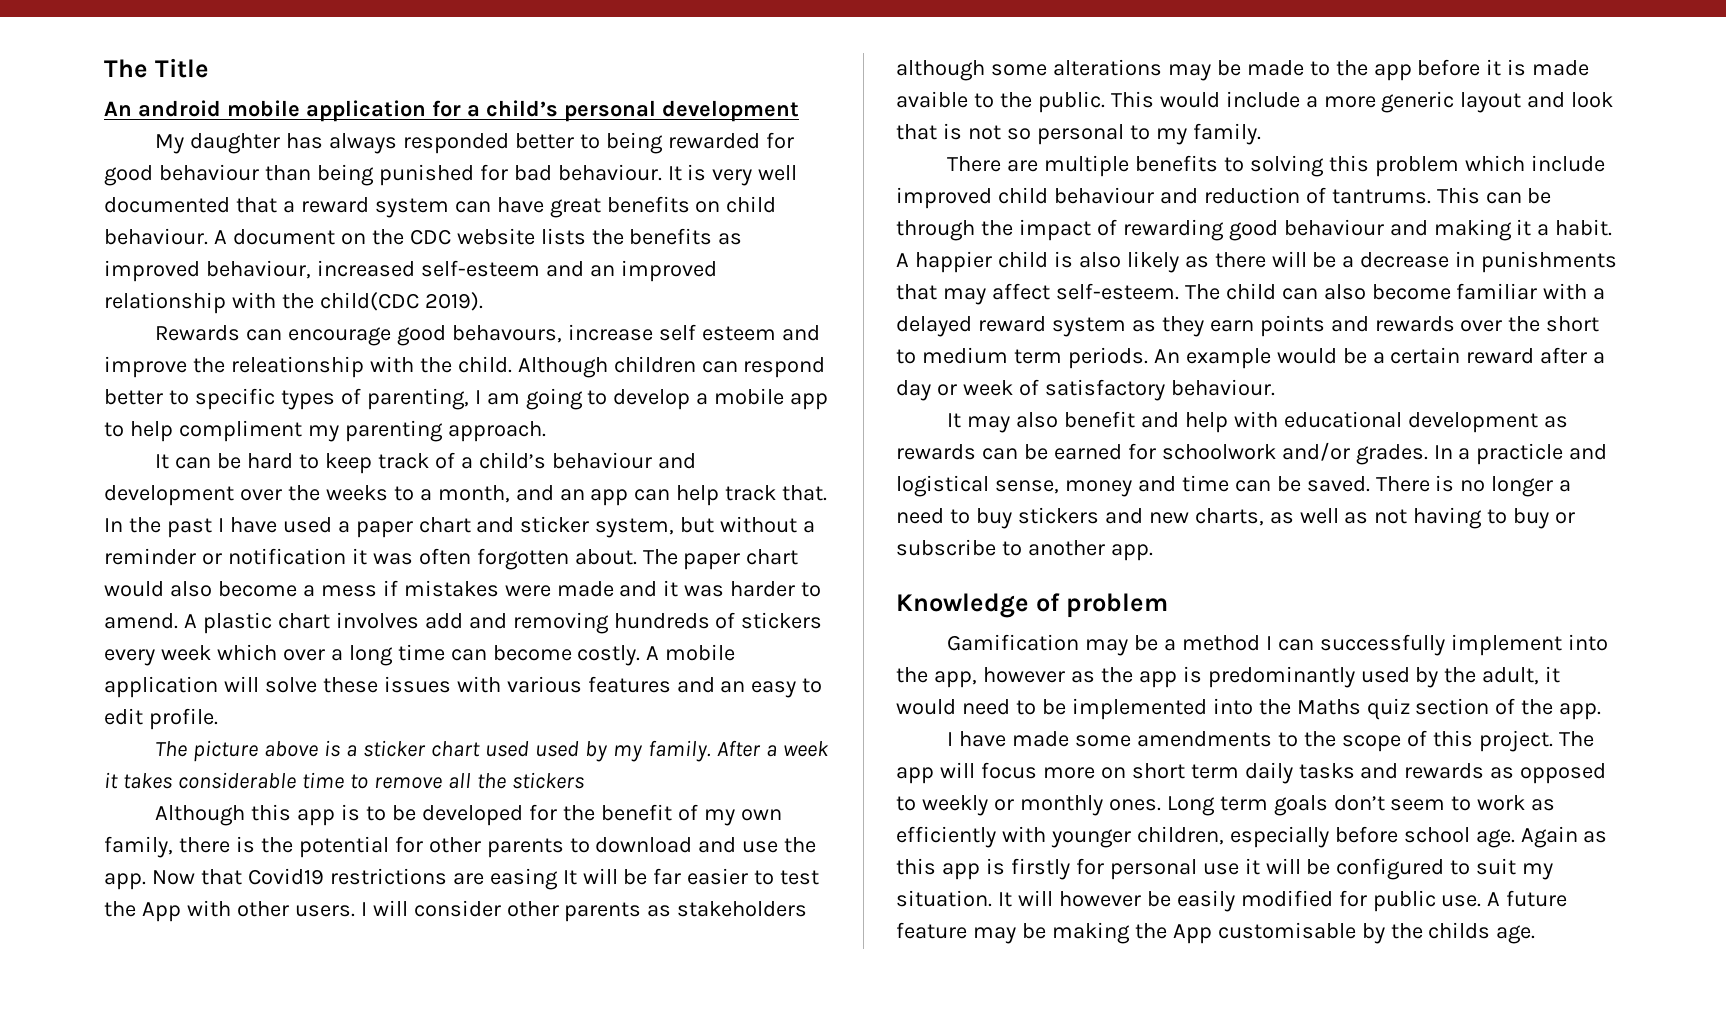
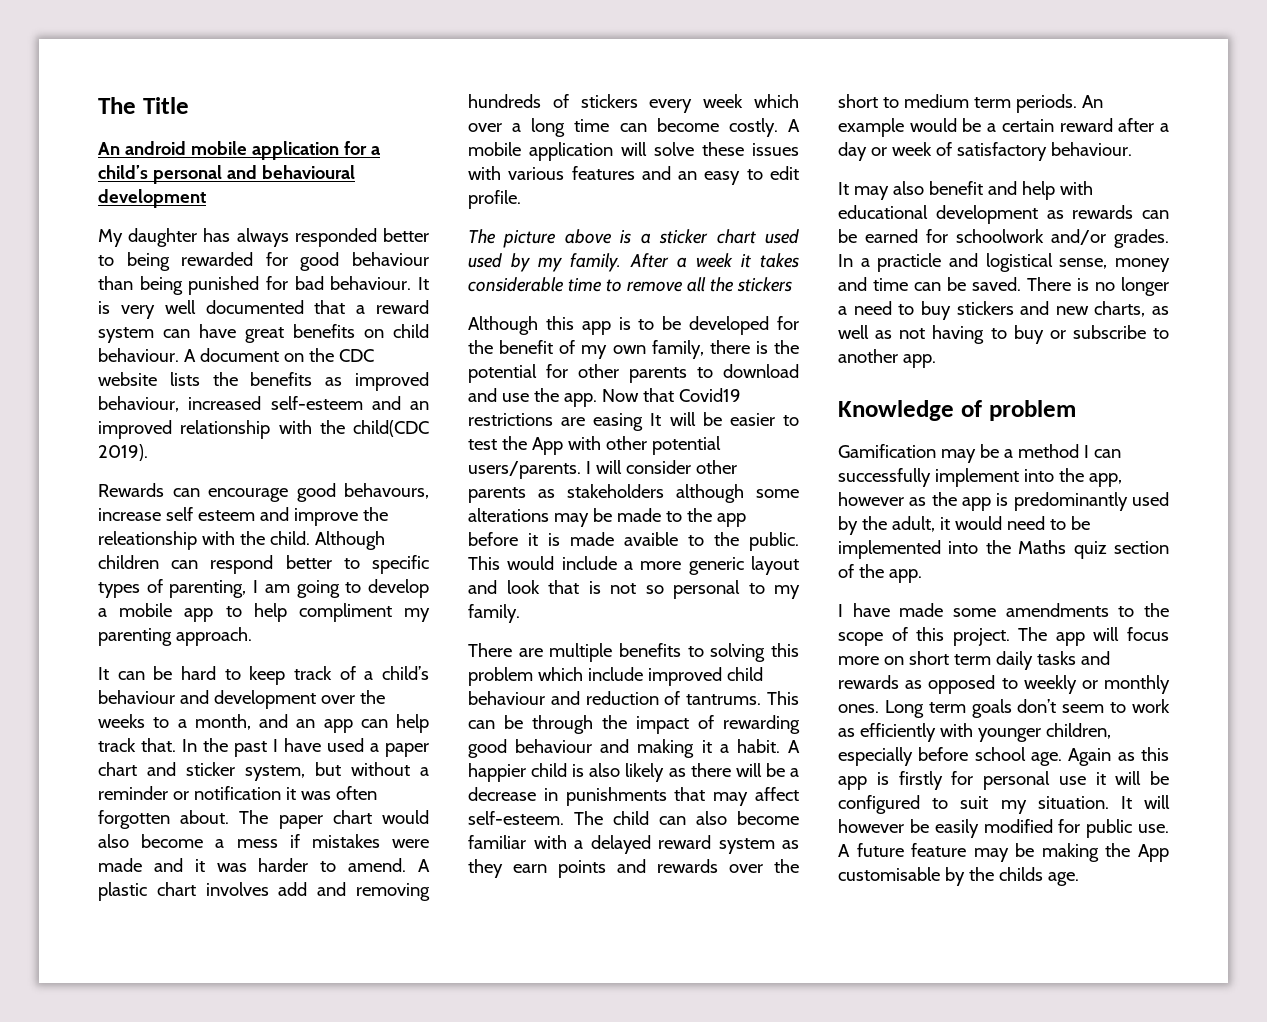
(656, 111) none -> [226,165,355,179] and behavioural
[653,868,682,885] far -> (722, 419) none
[294,905,355,917] users. -> [651,436,721,455] [468,461,581,479] potential users/parents.

